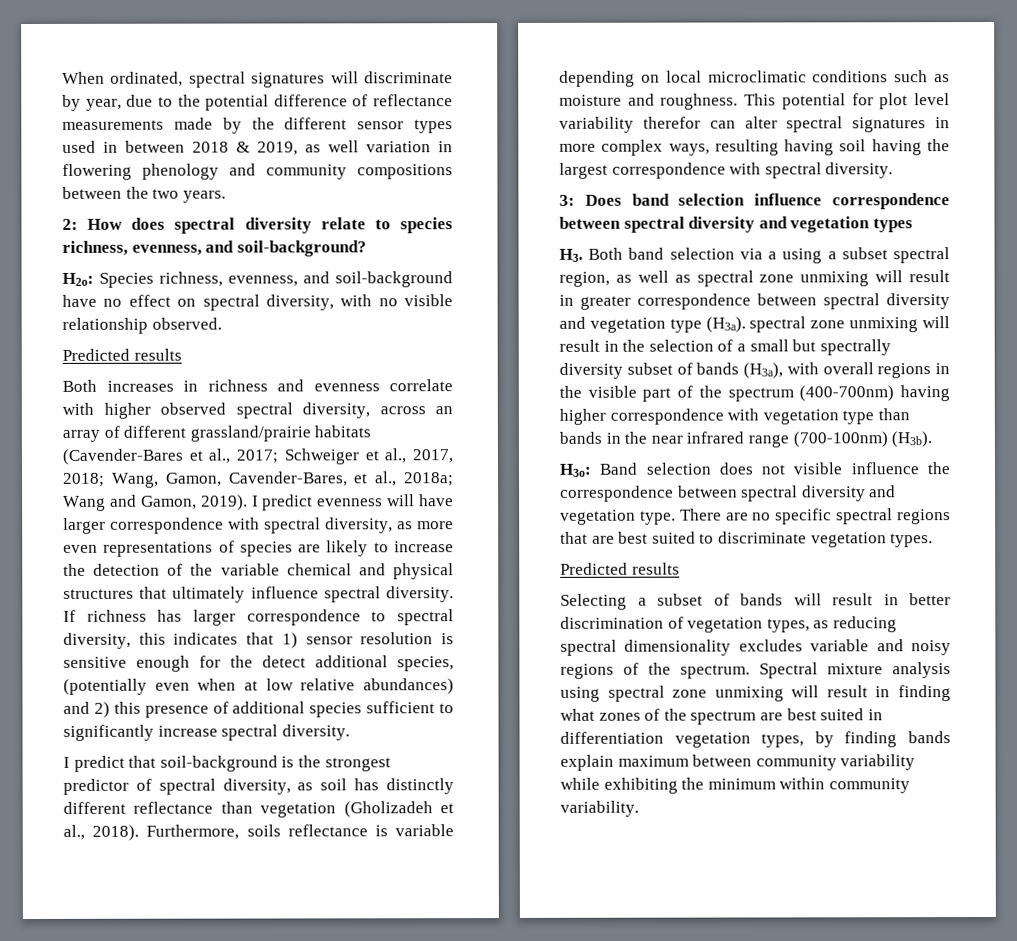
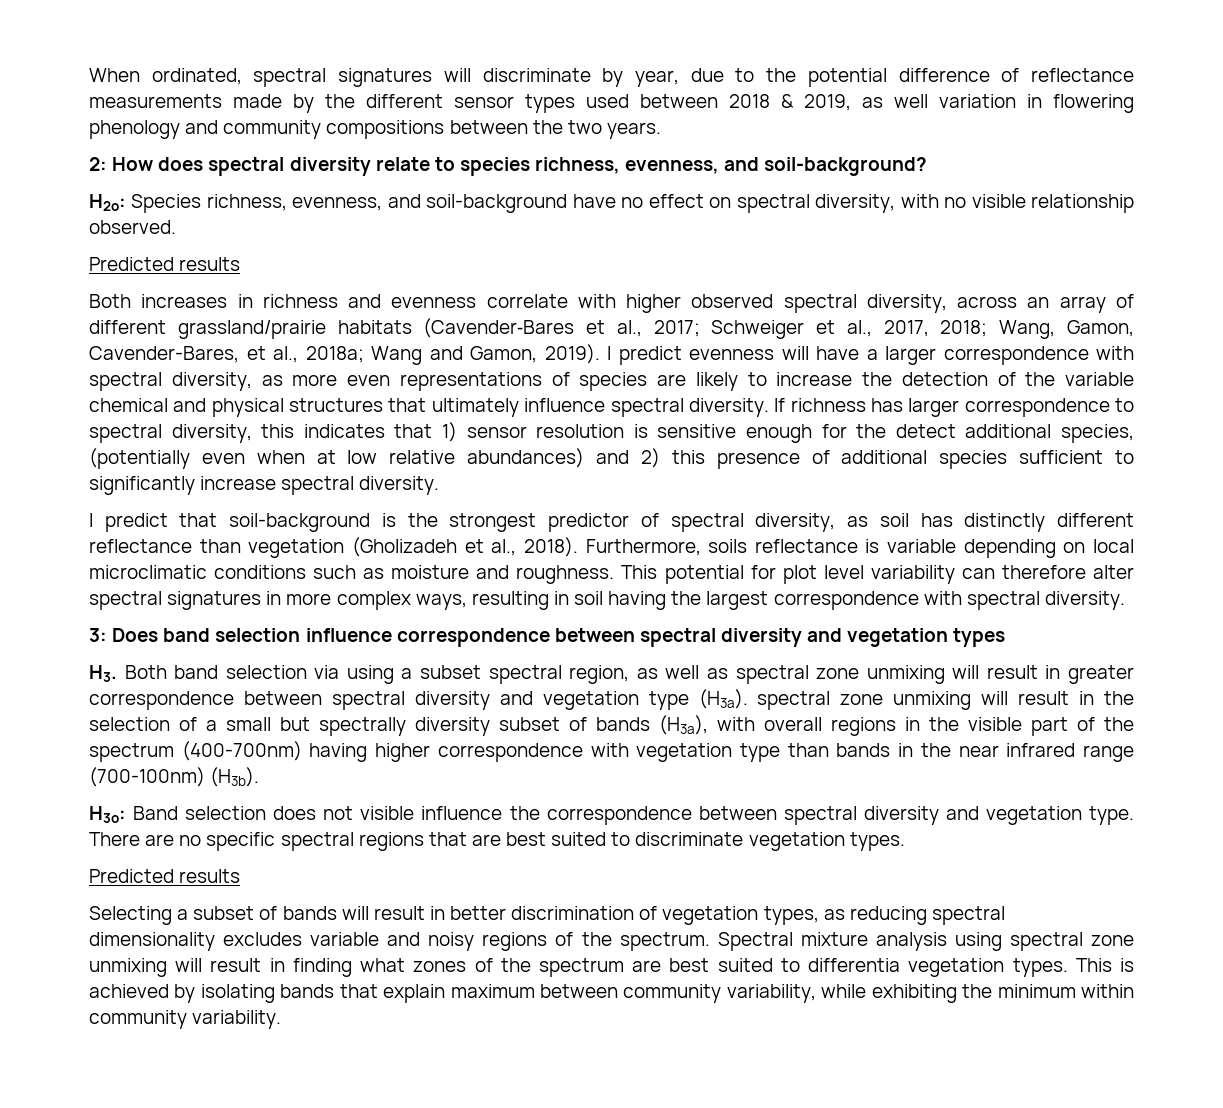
[103,141,118,153] in -> (629, 101) none
(454, 500) none -> [866,349,878,360] a
[642,116,736,129] therefor can -> [961,565,1086,579] can therefore
[784,139,835,156] having -> [553,591,569,605] in
[768,251,778,260] a -> (340, 672) none
[867,709,883,721] [560,731,951,748] in differentiation vegetation types, by finding bands -> [780,958,1134,977] [89,984,378,1003] to differentia vegetation types. This is achieved by isolating bands that
[840,754,916,771] variability -> [726,984,816,1003] variability,

